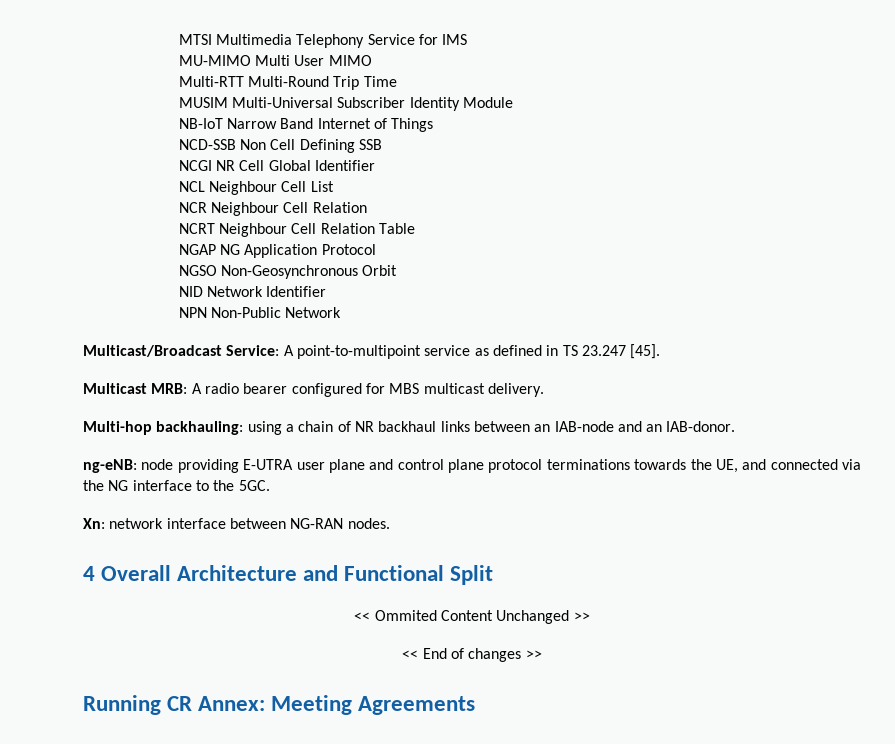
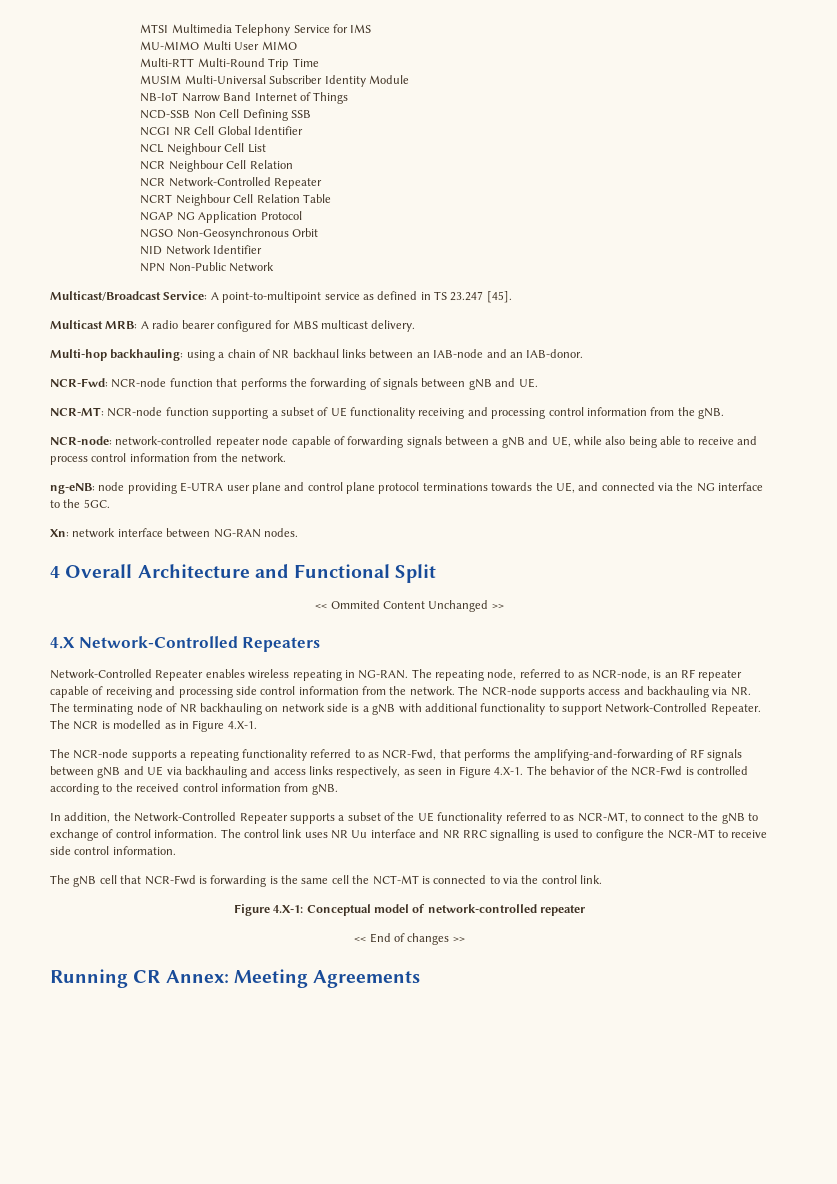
(367, 207) none -> [140,177,323,189] // NCR Network-Controlled Repeater
(736, 426) none -> [50,378,538,390] [50,407,724,419] [50,436,758,448] [50,453,286,465] // NCR-Fwd: NCR-node function that performs the forwarding of signals between gNB and UE. // NCR-MT: NCR-node function supporting a subset of UE functionality receiving and processing control information from the gNB. // NCR-node: network-controlled repeater node capable of forwarding signals between a gNB and UE, while also being able to receive and process control information from the network.
(590, 616) none -> [50,636,321,652] [50,669,743,681] [50,686,751,698] [50,703,761,715] [50,720,257,732] [50,749,742,761] [50,766,748,778] [50,783,338,795] [50,812,758,824] [50,829,768,841] [50,846,176,855] [50,875,603,887] [233,904,586,916] // 4.X Network-Controlled Repeaters // Network-Controlled Repeater enables wireless repeating in NG-RAN. The repeating node, referred to as NCR-node, is an RF repeater capable of receiving and processing side control information from the network. The NCR-node supports access and backhauling via NR. The terminating node of NR backhauling on network side is a gNB with additional functionality to support Network-Controlled Repeater. The NCR is modelled as in Figure 4.X-1. // The NCR-node supports a repeating functionality referred to as NCR-Fwd, that performs the amplifying-and-forwarding of RF signals between gNB and UE via backhauling and access links respectively, as seen in Figure 4.X-1. The behavior of the NCR-Fwd is controlled according to the received control information from gNB. // In addition, the Network-Controlled Repeater supports a subset of the UE functionality referred to as NCR-MT, to connect to the gNB to exchange of control information. The control link uses NR Uu interface and NR RRC signalling is used to configure the NCR-MT to receive side control information. // The gNB cell that NCR-Fwd is forwarding is the same cell the NCT-MT is connected to via the control link. // Figure 4.X-1: Conceptual model of network-controlled repeater

